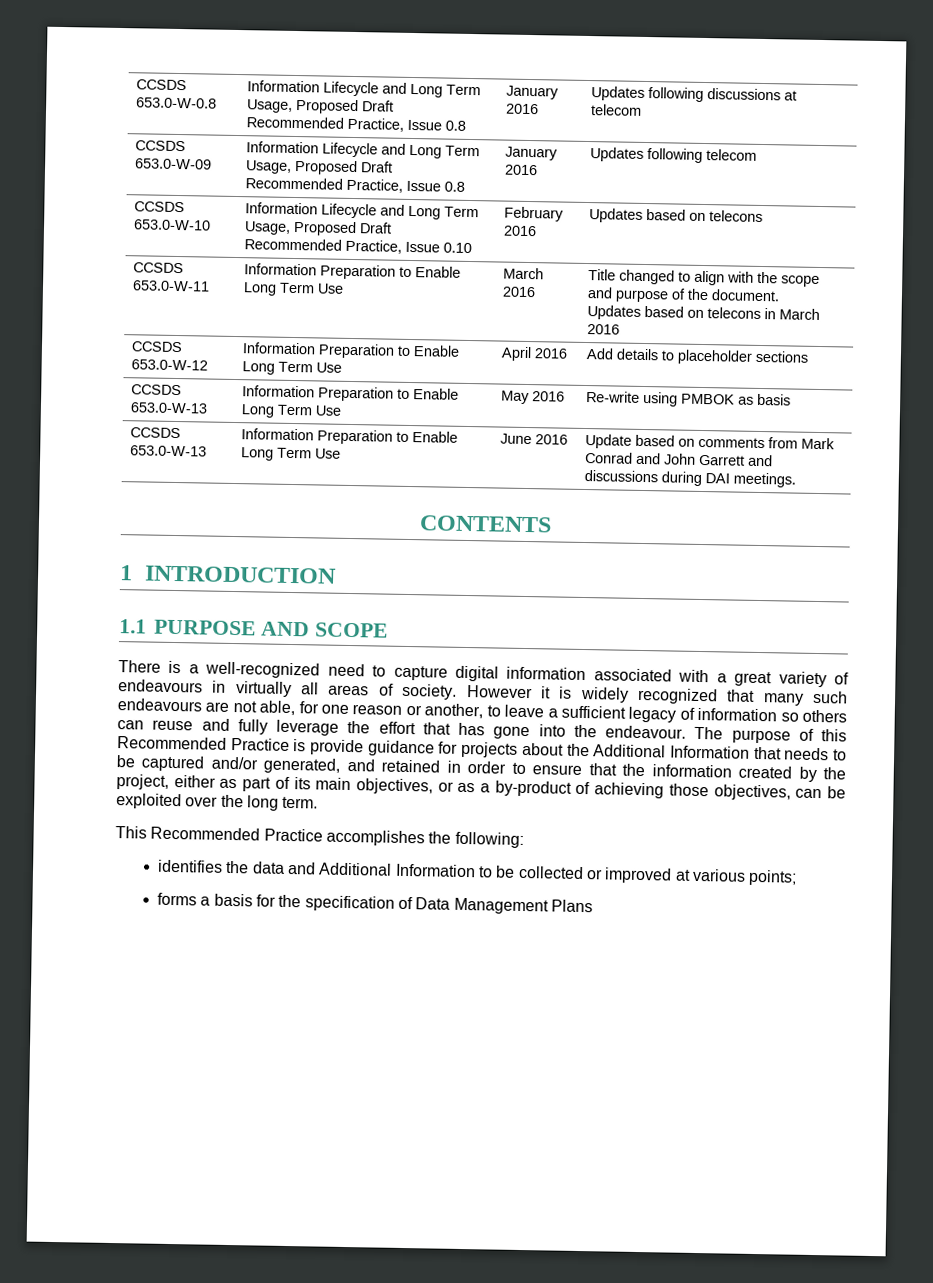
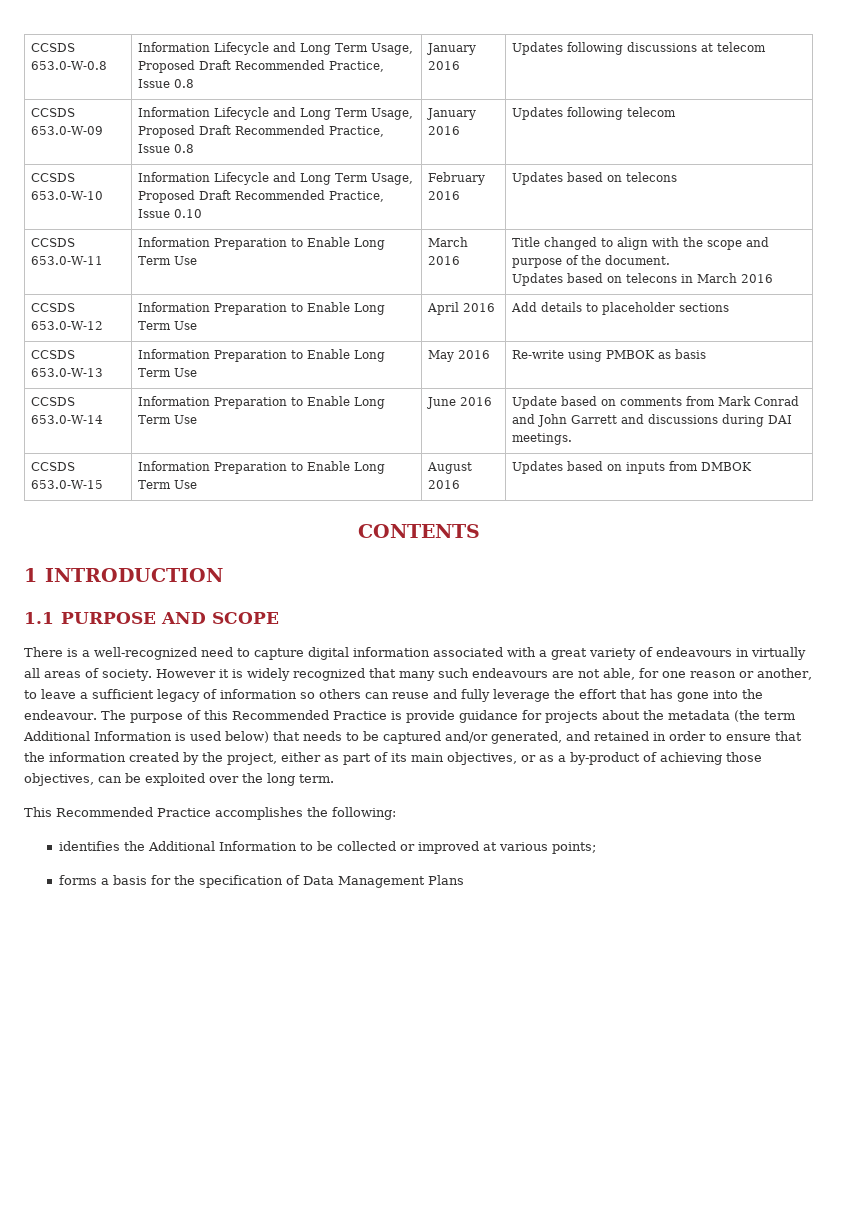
[130,445,208,457] 653.0-W-13 -> [30,415,103,424] 653.0-W-14
(797, 480) none -> [30,462,75,471] [30,480,103,489] [137,461,385,474] [137,480,197,489] [426,462,472,474] [427,480,460,489] [511,461,752,474] // CCSDS 653.0-W-15 | Information Preparation to Enable Long Term Use | August 2016 | Updates based on inputs from DMBOK
[593,744,750,759] Additional Information -> [667,710,795,722] [23,731,269,743] metadata (the term Additional Information is used below)
[252,861,316,875] data and -> (146, 846) none

